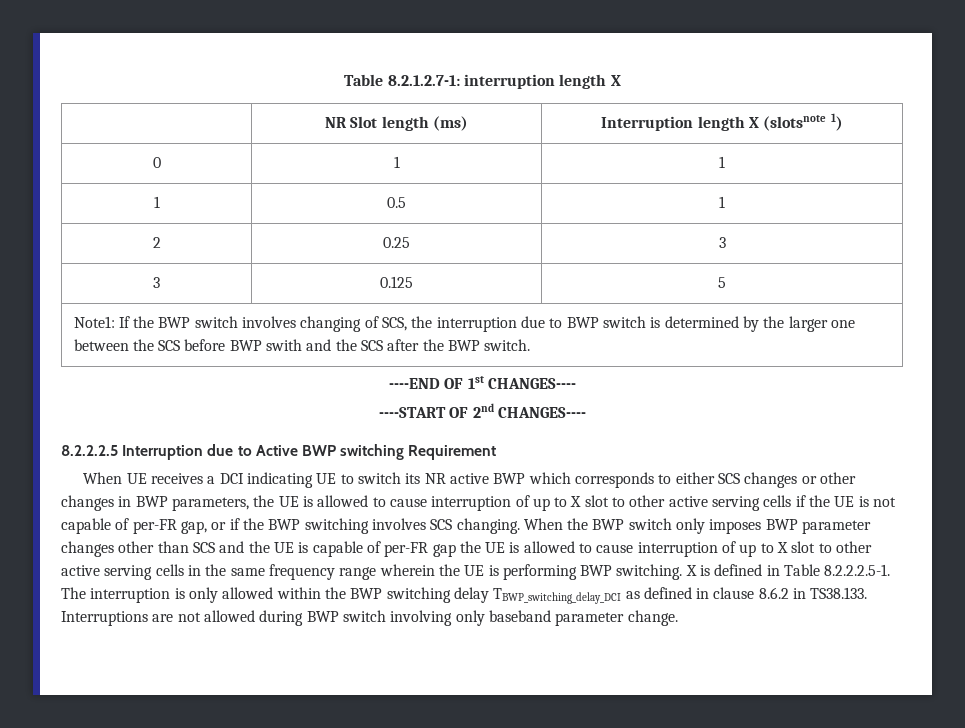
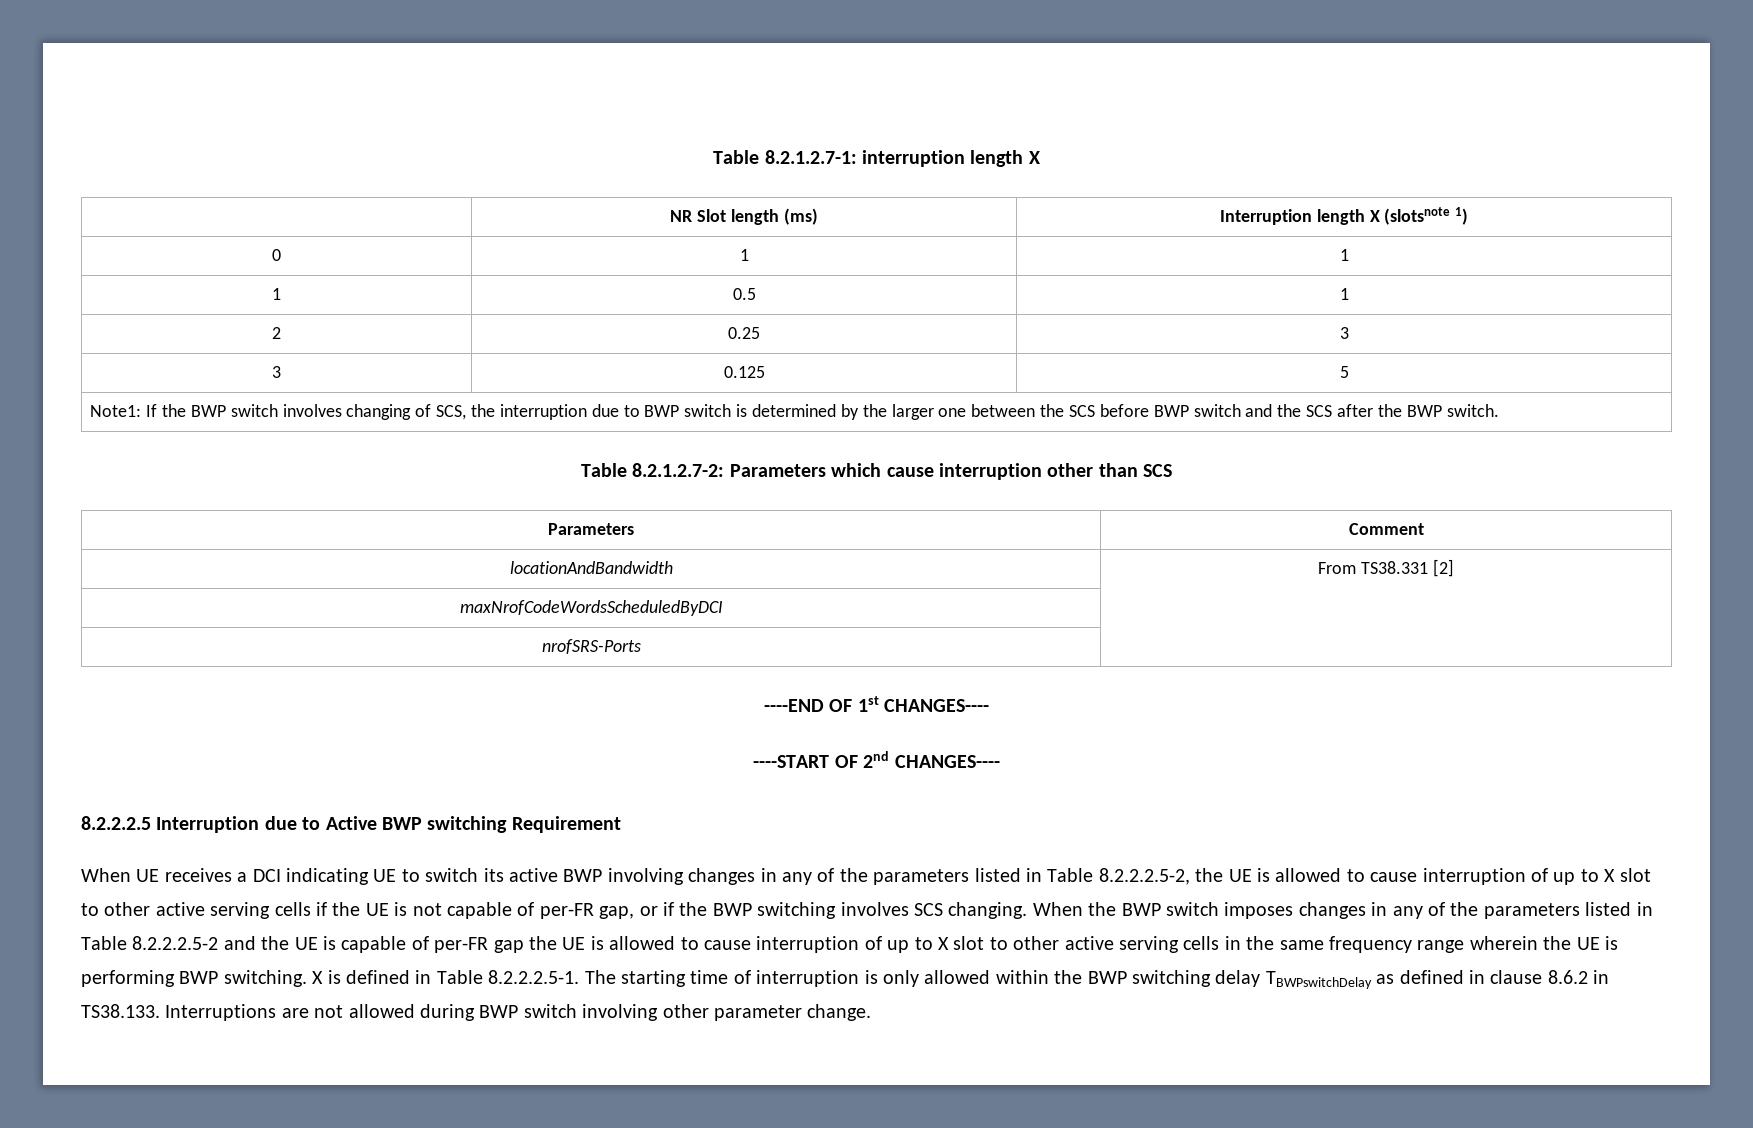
[266,339,303,351] swith -> [1193,404,1241,417] switch
(531, 345) none -> [580,463,1173,480] [548,523,634,535] [1348,523,1424,535] [509,561,673,574] [1318,559,1454,577] [459,600,723,616] [541,639,641,654] // Table 8.2.1.2.7-2: Parameters which cause interruption other than SCS // Parameters | Comment // locationAndBandwidth | From TS38.331 [2] // maxNrofCodeWordsScheduledByDCI | // nrofSRS-Ports |
[424,473,446,484] NR -> (504, 875) none
[528,472,856,488] [61,495,249,511] which corresponds to either SCS changes or other changes in BWP parameters, -> [607,868,1190,885] involving changes in any of the parameters listed in Table 8.2.2.2.5-2,
[676,518,872,534] [61,541,215,557] only imposes BWP parameter changes other than SCS -> [1224,902,1653,919] [81,936,219,950] imposes changes in any of the parameters listed in Table 8.2.2.2.5-2
(86, 593) none -> [620,970,751,987] starting time of
[493,588,622,604] TBWP_switching_delay_DCI -> [1265,971,1372,989] TBWPswitchDelay
[455,610,551,626] only baseband -> [662,1004,709,1018] other

